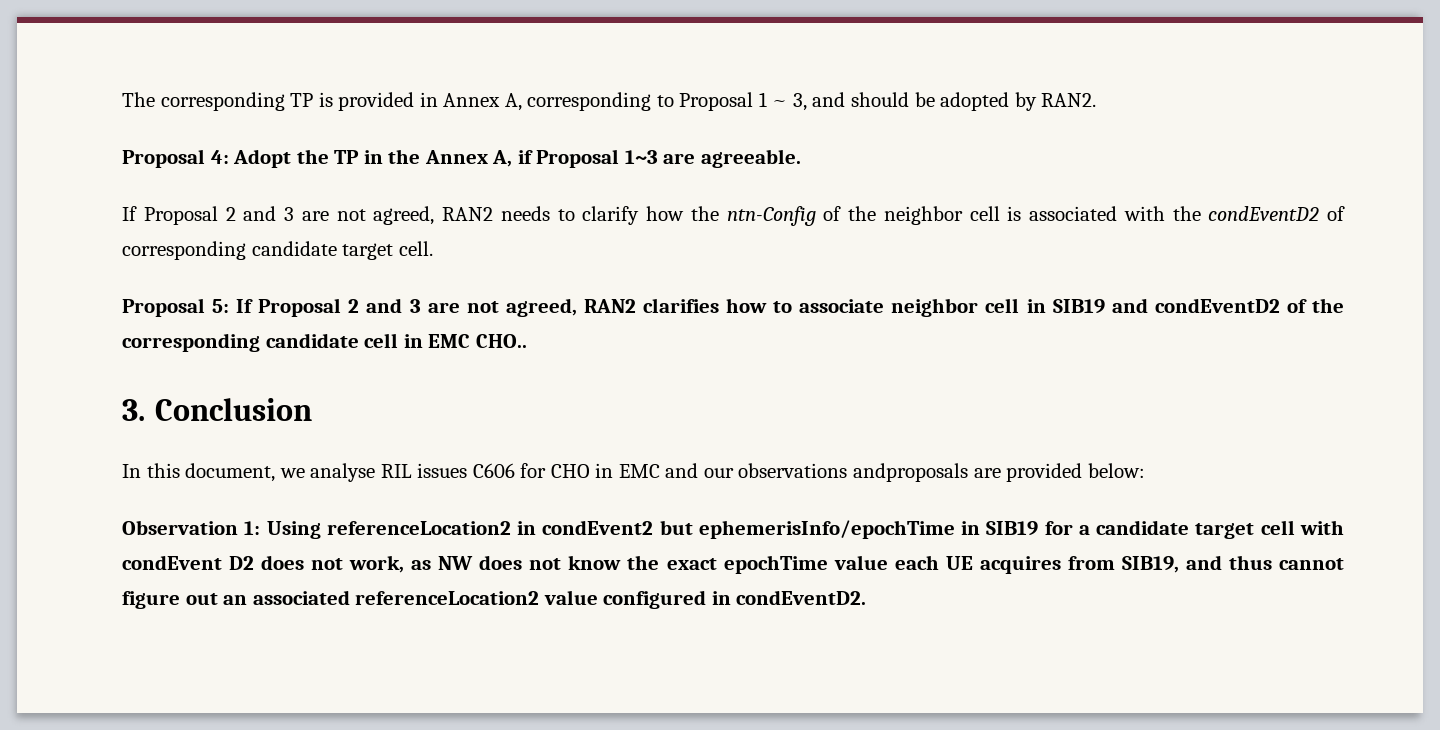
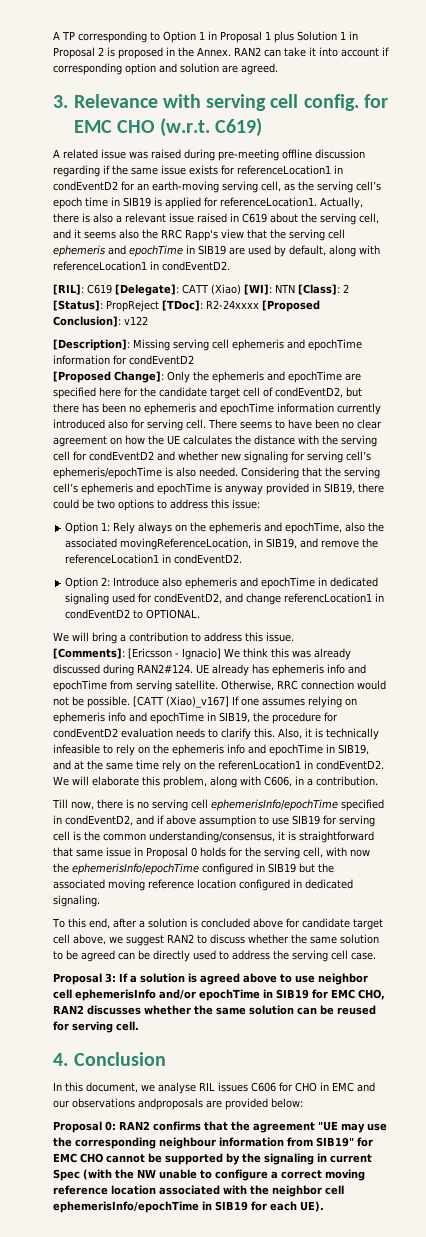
[122,92,1097,111] [122,149,801,168] [122,206,1345,226] [122,241,433,260] [122,298,1344,317] [122,333,527,352] [122,399,145,421] The corresponding TP is provided in Annex A, corresponding to Proposal 1 ~ 3, and should be adopted by RAN2. // Proposal 4: Adopt the TP in the Annex A, if Proposal 1~3 are agreeable. // If Proposal 2 and 3 are not agreed, RAN2 needs to clarify how the ntn-Config of the neighbor cell is associated with the condEventD2 of corresponding candidate target cell. // Proposal 5: If Proposal 2 and 3 are not agreed, RAN2 clarifies how to associate neighbor cell in SIB19 and condEventD2 of the corresponding candidate cell in EMC CHO.. // 3. -> [53,31,358,43] [53,47,389,59] [53,63,278,75] [53,94,388,111] [73,118,263,137] [53,149,365,161] [53,165,343,177] [53,181,381,193] [53,197,363,209] [53,213,379,225] [53,229,345,241] [53,245,380,257] [53,261,230,271] [53,284,349,296] [53,300,320,312] [53,316,148,327] [53,339,362,351] [53,355,194,365] [53,371,361,383] [53,387,362,399] [53,403,381,415] [53,419,382,431] [53,435,377,447] [53,451,371,463] [53,467,380,479] [53,483,384,495] [53,499,260,511] [65,522,385,534] [65,538,379,550] [65,554,243,564] [65,577,379,589] [65,593,385,605] [65,609,201,619] [53,632,294,644] [53,648,351,660] [53,664,366,676] [53,680,386,692] [53,696,357,708] [53,712,338,724] [53,728,379,740] [53,744,369,756] [53,760,384,772] [53,776,378,788] [52,799,384,811] [53,815,375,827] [53,831,374,843] [53,847,370,859] [53,863,334,875] [53,879,353,891] [53,895,100,907] [52,918,383,930] [53,934,379,946] [53,950,376,962] [53,973,368,985] [53,989,385,1001] [53,1005,376,1015] [53,1021,139,1033] [53,1053,68,1066] A TP corresponding to Option 1 in Proposal 1 plus Solution 1 in Proposal 2 is proposed in the Annex. RAN2 can take it into account if corresponding option and solution are agreed. // 3. Relevance with serving cell config. for EMC CHO (w.r.t. C619) // A related issue was raised during pre-meeting offline discussion regarding if the same issue exists for referenceLocation1 in condEventD2 for an earth-moving serving cell, as the serving cell’s epoch time in SIB19 is applied for referenceLocation1. Actually, there is also a relevant issue raised in C619 about the serving cell, and it seems also the RRC Rapp's view that the serving cell ephemeris and epochTime in SIB19 are used by default, along with referenceLocation1 in condEventD2. // [RIL]: C619 [Delegate]: CATT (Xiao) [WI]: NTN [Class]: 2 [Status]: PropReject [TDoc]: R2-24xxxx [Proposed Conclusion]: v122 // [Description]: Missing serving cell ephemeris and epochTime information for condEventD2 // [Proposed Change]: Only the ephemeris and epochTime are specified here for the candidate target cell of condEventD2, but there has been no ephemeris and epochTime information currently introduced also for serving cell. There seems to have been no clear agreement on how the UE calculates the distance with the serving cell for condEventD2 and whether new signaling for serving cell’s ephemeris/epochTime is also needed. Considering that the serving cell’s ephemeris and epochTime is anyway provided in SIB19, there could be two options to address this issue: // Option 1: Rely always on the ephemeris and epochTime, also the associated movingReferenceLocation, in SIB19, and remove the referenceLocation1 in condEventD2. // Option 2: Introduce also ephemeris and epochTime in dedicated signaling used for condEventD2, and change referencLocation1 in condEventD2 to OPTIONAL. // We will bring a contribution to address this issue. // [Comments]: [Ericsson - Ignacio] We think this was already discussed during RAN2#124. UE already has ephemeris info and epochTime from serving satellite. Otherwise, RRC connection would not be possible. [CATT (Xiao)_v167] If one assumes relying on ephemeris info and epochTime in SIB19, the procedure for condEventD2 evaluation needs to clarify this. Also, it is technically infeasible to rely on the ephemeris info and epochTime in SIB19, and at the same time rely on the referenLocation1 in condEventD2. We will elaborate this problem, along with C606, in a contribution. // Till now, there is no serving cell ephemerisInfo/epochTime specified in condEventD2, and if above assumption to use SIB19 for serving cell is the common understanding/consensus, it is straightforward that same issue in Proposal 0 holds for the serving cell, with now the ephemerisInfo/epochTime configured in SIB19 but the associated moving reference location configured in dedicated signaling. // To this end, after a solution is concluded above for candidate target cell above, we suggest RAN2 to discuss whether the same solution to be agreed can be directly used to address the serving cell case. // Proposal 3: If a solution is agreed above to use neighbor cell ephemerisInfo and/or epochTime in SIB19 for EMC CHO, RAN2 discusses whether the same solution can be reused for serving cell. // 4.
[122,520,1344,539] [122,555,1344,574] [122,590,867,609] Observation 1: Using referenceLocation2 in condEvent2 but ephemerisInfo/epochTime in SIB19 for a candidate target cell with condEvent D2 does not work, as NW does not know the exact epochTime value each UE acquires from SIB19, and thus cannot figure out an associated referenceLocation2 value configured in condEventD2. -> [53,1121,387,1133] [53,1137,373,1149] [53,1153,372,1165] [53,1169,365,1181] [53,1185,344,1197] [53,1201,324,1213] Proposal 0: RAN2 confirms that the agreement "UE may use the corresponding neighbour information from SIB19" for EMC CHO cannot be supported by the signaling in current Spec (with the NW unable to configure a correct moving reference location associated with the neighbor cell ephemerisInfo/epochTime in SIB19 for each UE).

